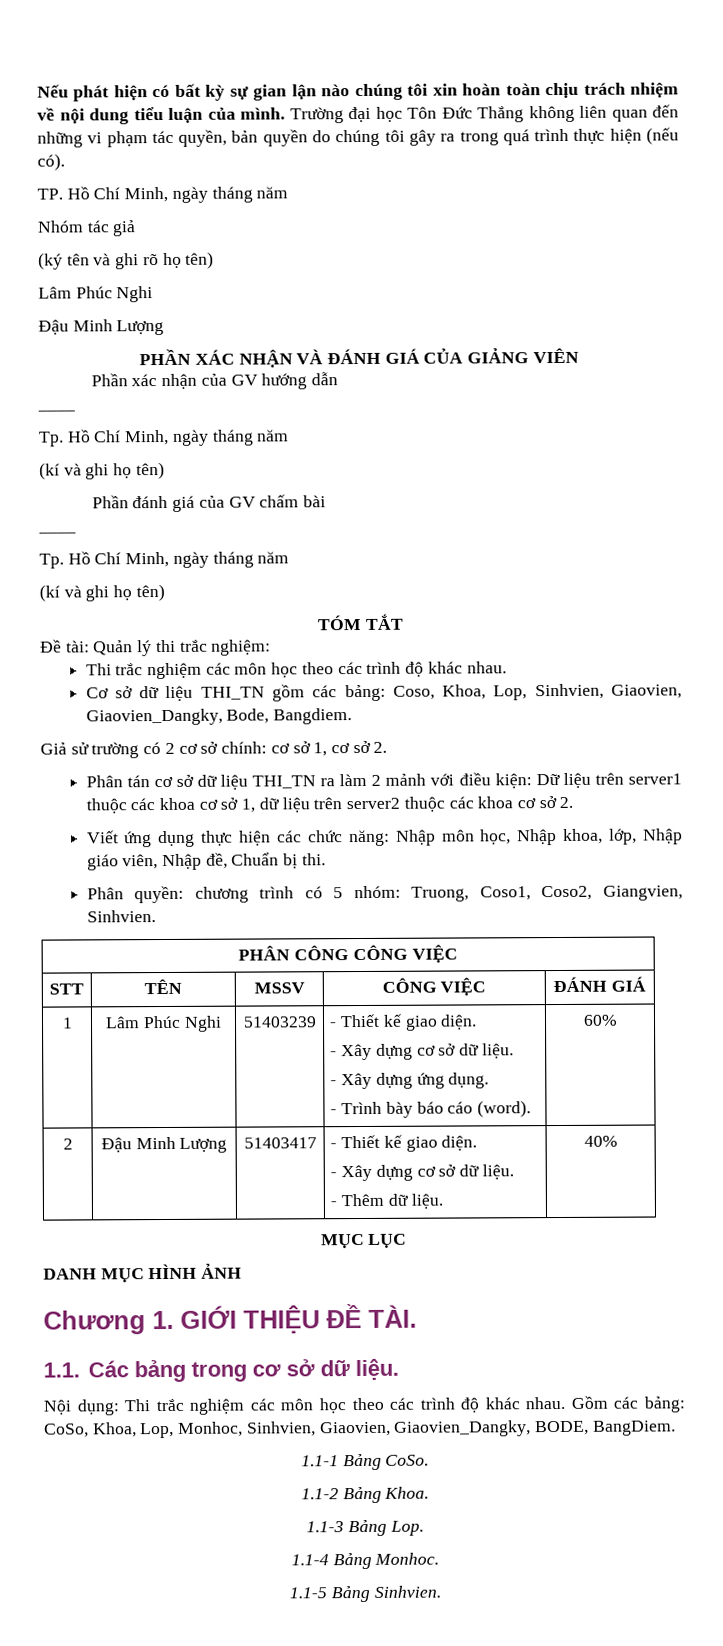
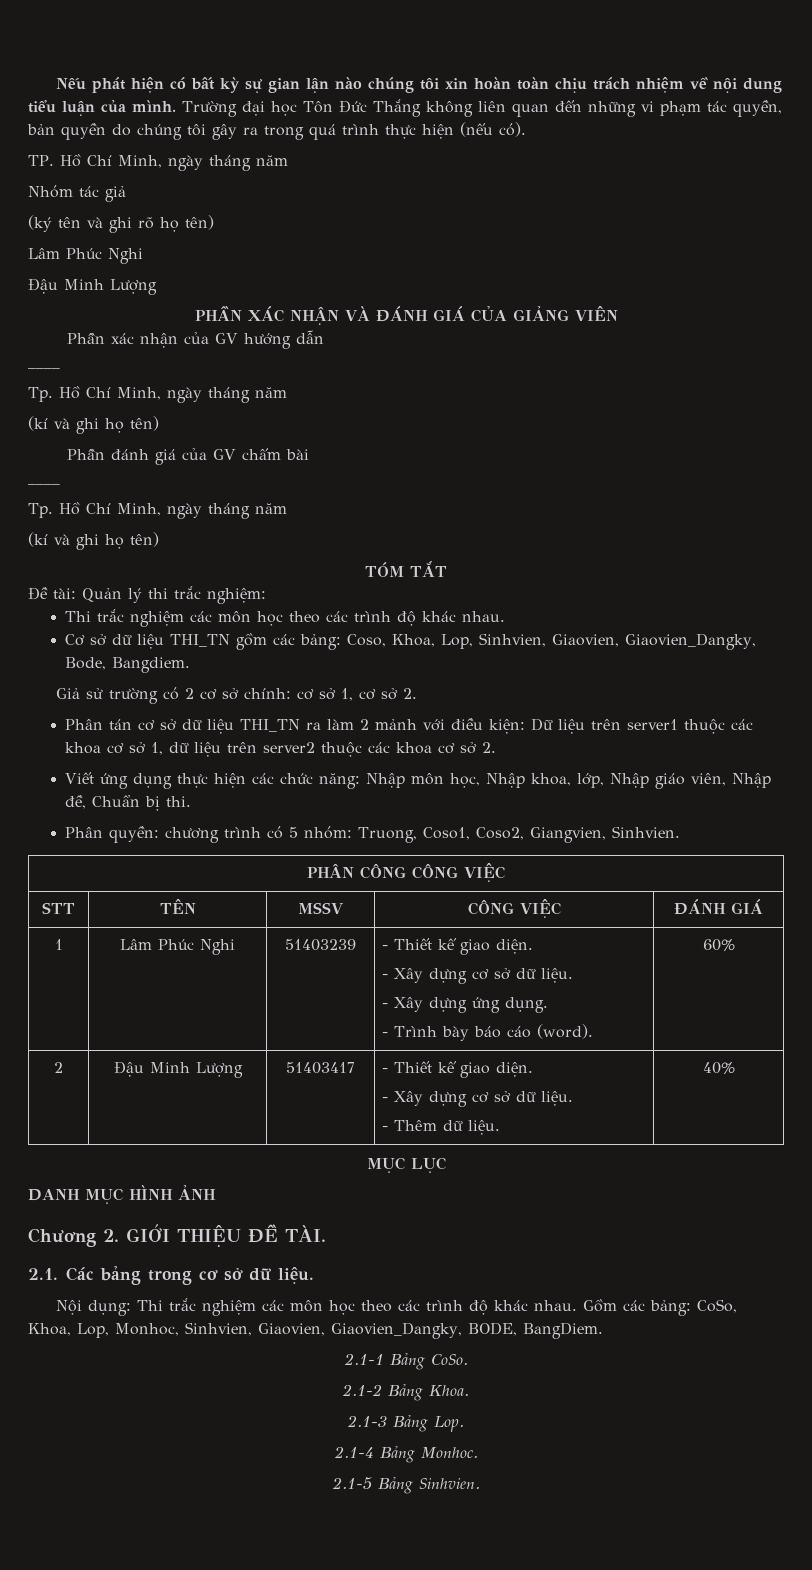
[152,1310,174,1330] 1. -> [103,1229,119,1242] 2.
[43,1362,80,1378] 1.1. -> [28,1268,58,1280] 2.1.
[300,1455,339,1467] 1.1-1 -> [343,1353,384,1365] 2.1-1
[300,1488,339,1500] 1.1-2 -> [342,1384,382,1396] 2.1-2
[306,1521,345,1533] 1.1-3 -> [347,1415,387,1427] 2.1-3
[290,1554,329,1566] 1.1-4 -> [333,1446,374,1458] 2.1-4
[289,1587,328,1599] 1.1-5 -> [331,1477,372,1490] 2.1-5

